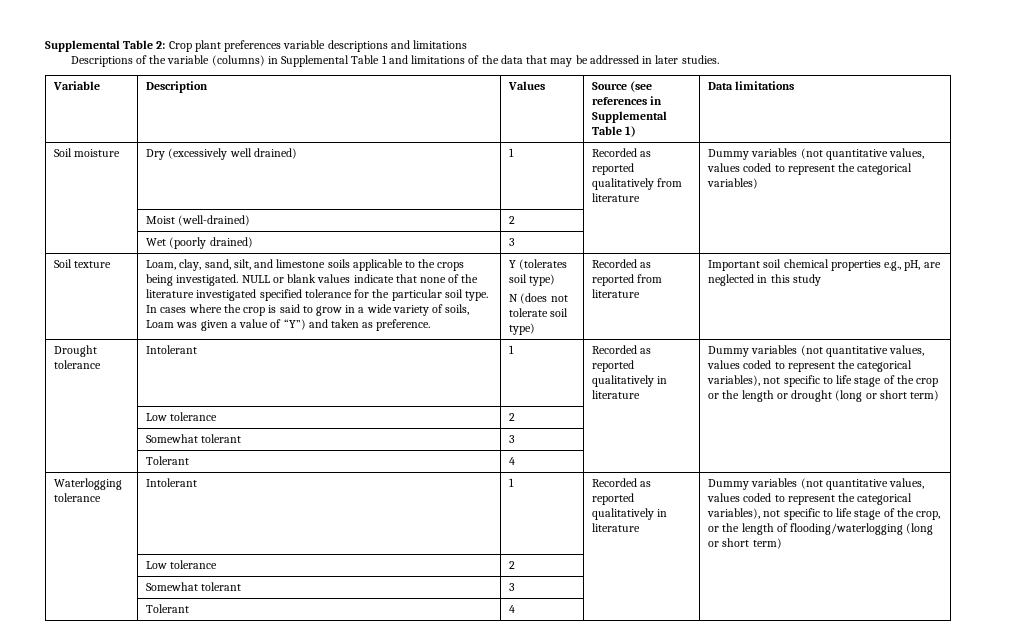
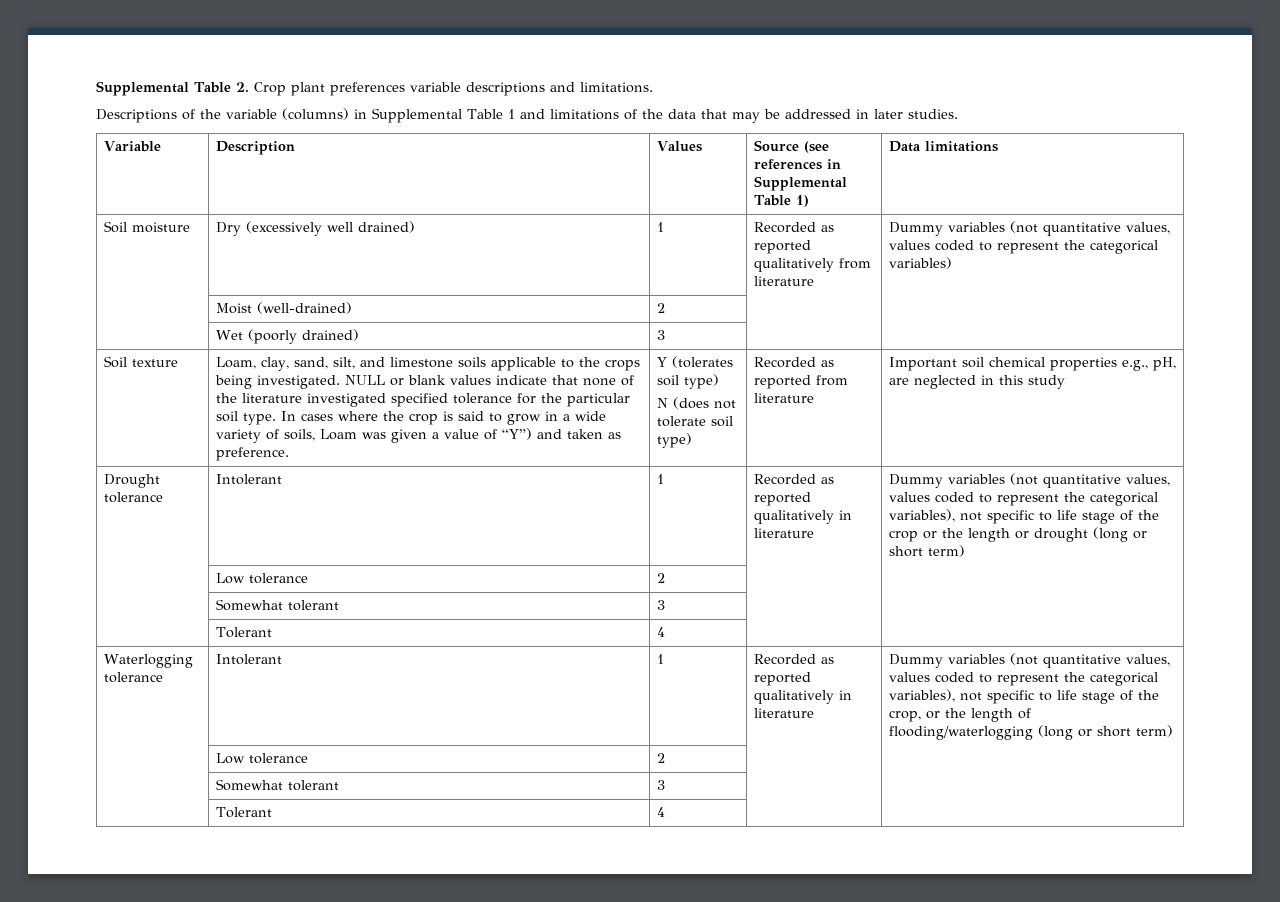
[45,40,166,52] Supplemental Table 2: -> [96,81,249,96] Supplemental Table 2.
[413,40,468,49] limitations -> [579,82,653,93] limitations.

